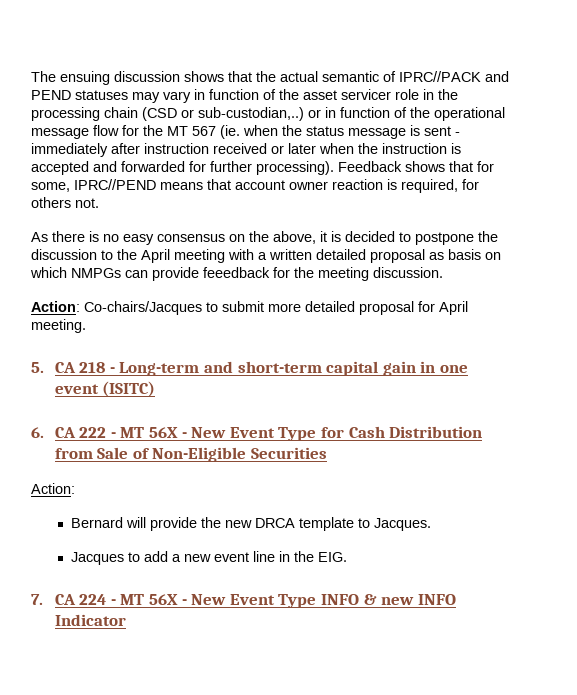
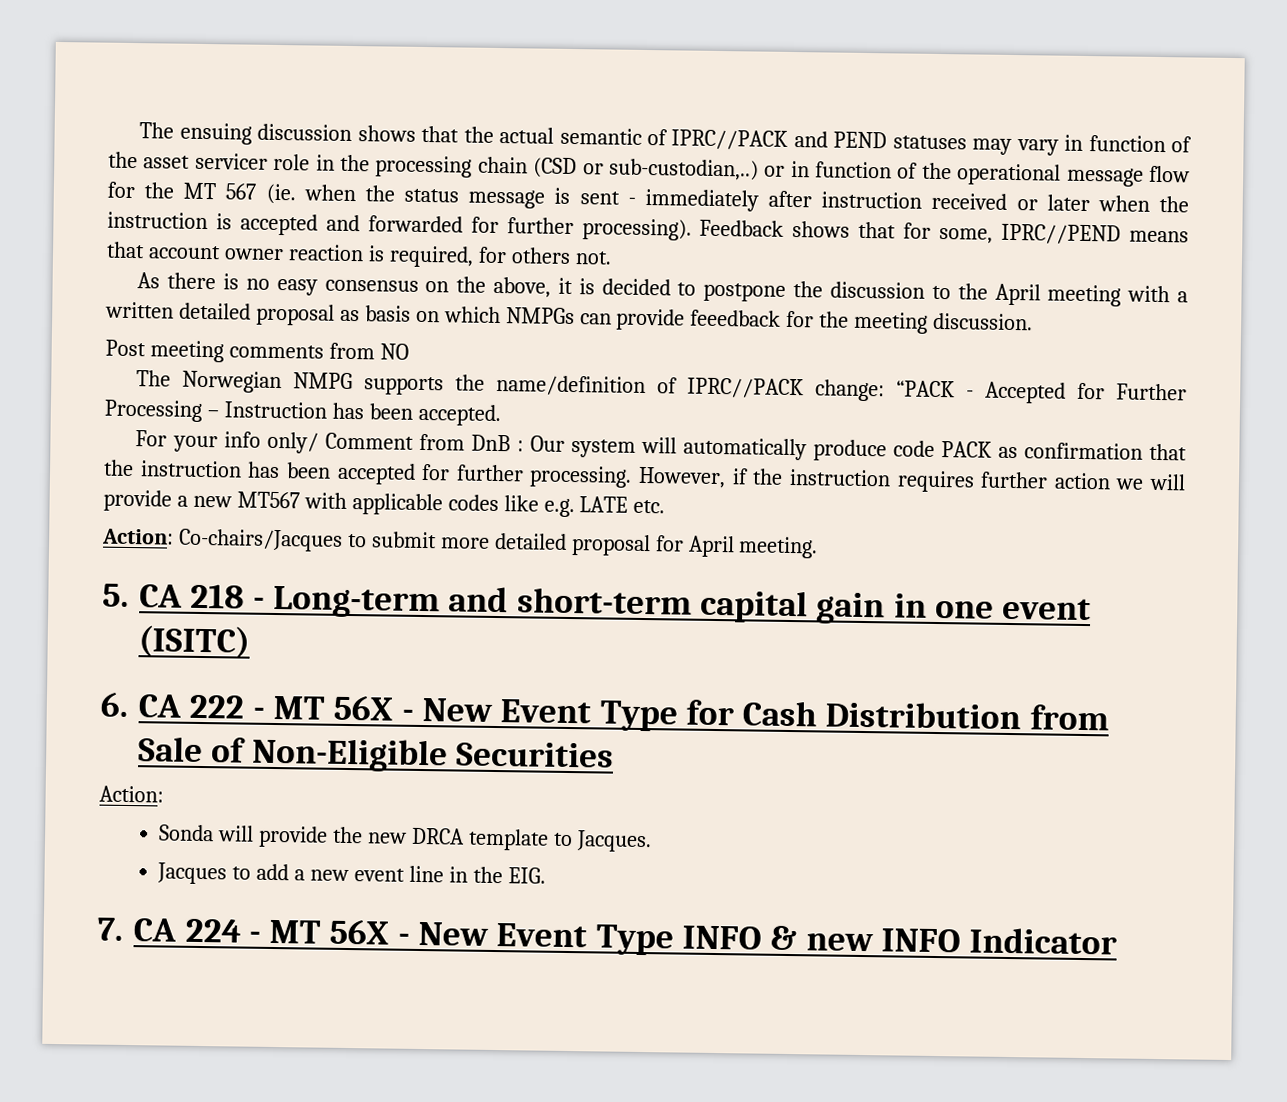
(443, 272) none -> [105,339,409,363] [136,370,1187,404] [104,399,501,427] [135,430,1188,462] [103,459,1186,493] [103,489,666,518] // Post meeting comments from NO // The Norwegian NMPG supports the name/definition of IPRC//PACK change: “PACK - Accepted for Further Processing – Instruction has been accepted. // For your info only/ Comment from DnB : Our system will automatically produce code PACK as confirmation that the instruction has been accepted for further processing. However, if the instruction requires further action we will provide a new MT567 with applicable codes like e.g. LATE etc.
[70,517,123,528] Bernard -> [159,824,215,842] Sonda

